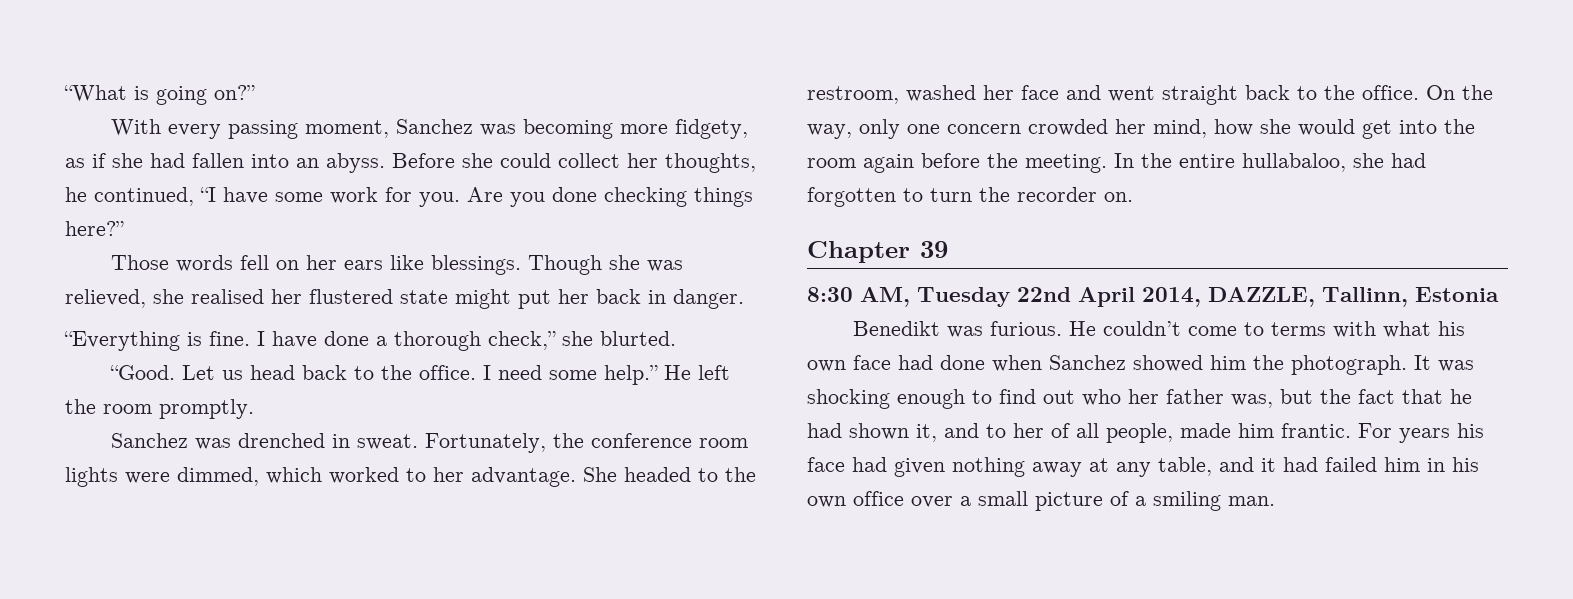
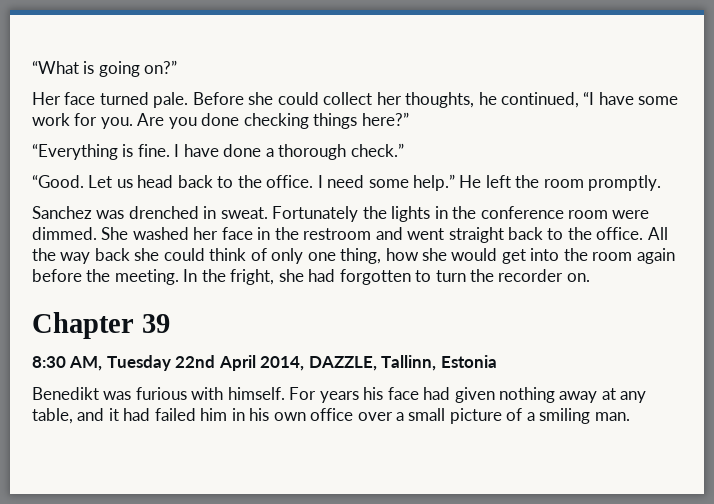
[111,119,749,139] [65,153,385,173] With every passing moment, Sanchez was becoming more fidgety, as if she had fallen into an abyss. -> [32,92,189,108] Her face turned pale.
[111,255,684,275] [65,289,744,309] // Those words fell on her ears like blessings. Though she was relieved, she realised her flustered state might put her back in danger. -> (409, 119) none
[488,331,676,350] check,” she blurted. -> [350,143,404,157] check.”
[425,433,749,453] [65,467,756,487] [807,85,1059,104] Fortunately, the conference room lights were dimmed, which worked to her advantage. She headed to the restroom, washed her face -> [272,206,650,222] [32,227,372,240] Fortunately the lights in the conference room were dimmed. She washed her face in the restroom
[1426,85,1493,100] [807,119,1207,139] On the way, only one concern crowded her mind, -> [647,227,668,240] [32,248,382,264] All the way back she could think of only one thing,
[1179,153,1346,172] entire hullabaloo, -> [230,269,275,285] fright,
[990,321,1466,338] [807,355,1474,375] [807,389,1472,409] [807,423,1351,443] furious. He couldn’t come to terms with what his own face had done when Sanchez showed him the photograph. It was shocking enough to find out who her father was, but the fact that he had shown it, and to her of all people, made him frantic. -> [135,387,285,400] furious with himself.

